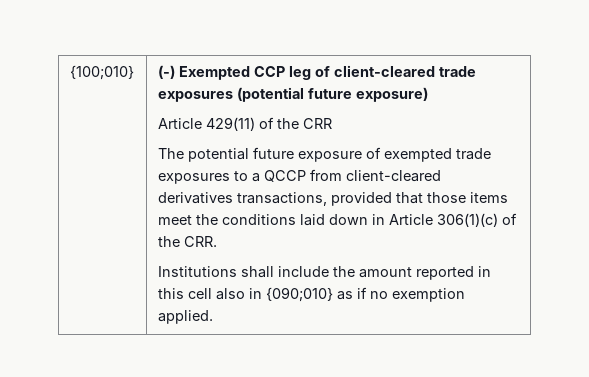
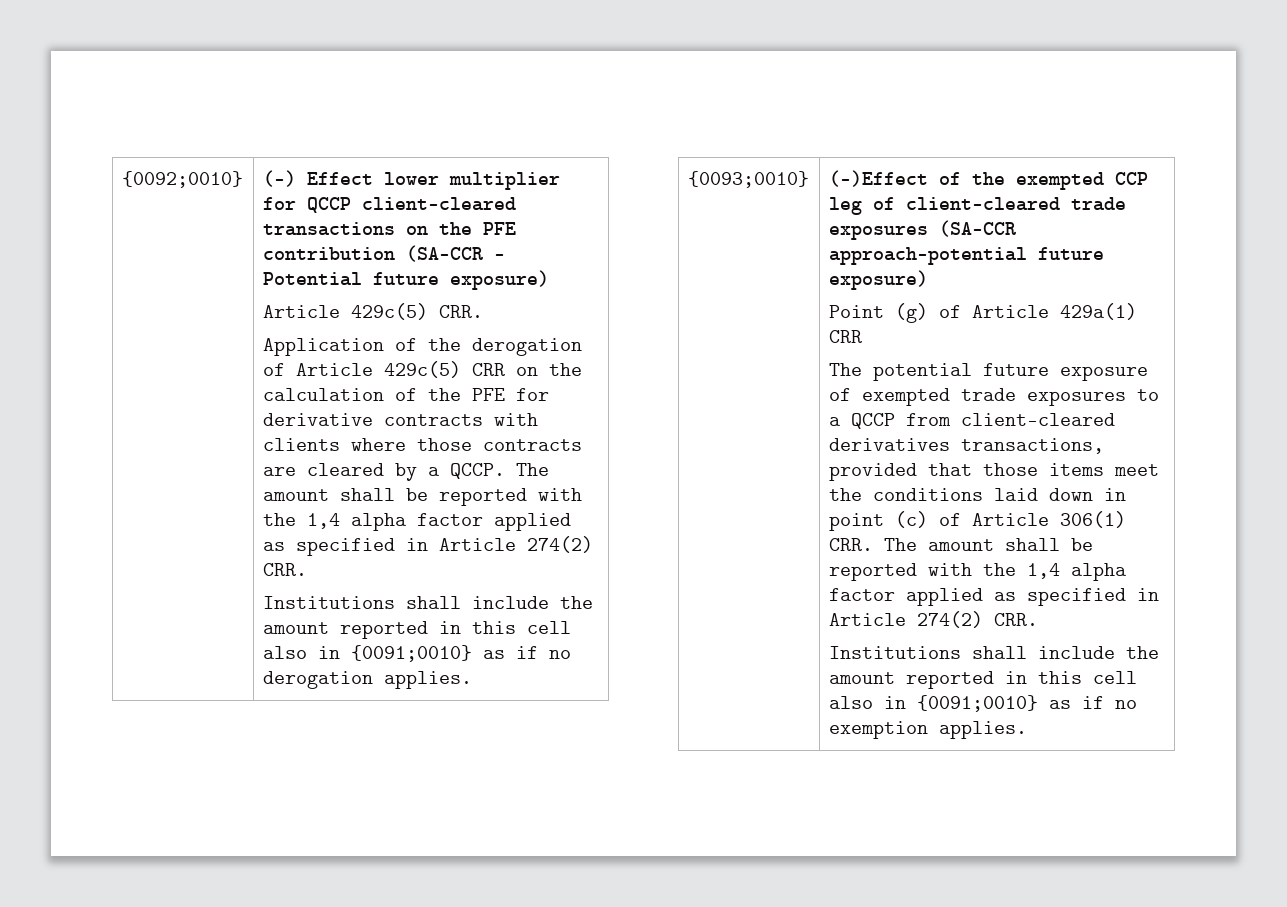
[69,65,134,80] {100;010} -> [121,171,243,188] {0092;0010}
[178,66,250,80] Exempted -> [306,172,560,190] [262,197,516,213] [262,222,516,236] [262,245,505,262] [262,270,549,290] [262,303,483,320] [262,338,582,356] [262,361,582,378] [262,388,549,401] [262,413,538,426] [262,438,582,451] [262,463,549,481] [262,488,582,506] [262,513,571,531] [262,536,593,556] [262,563,307,576] [262,596,593,609] [262,621,571,639] [262,645,571,662] [262,671,472,689] [687,171,809,188] [828,170,1104,190] Effect lower multiplier for QCCP client-cleared transactions on the PFE contribution (SA-CCR - Potential future exposure) // Article 429c(5) CRR. // Application of the derogation of Article 429c(5) CRR on the calculation of the PFE for derivative contracts with clients where those contracts are cleared by a QCCP. The amount shall be reported with the 1,4 alpha factor applied as specified in Article 274(2) CRR. // Institutions shall include the amount reported in this cell also in {0091;0010} as if no derogation applies. // {0093;0010} | (-)Effect of the exempted
[236,87,428,102] [157,117,299,131] (potential future exposure) // Article 429(11) of the -> [938,220,1016,237] [828,247,1104,265] [828,270,928,290] [828,303,1137,323] (SA-CCR approach-potential future exposure) // Point (g) of Article 429a(1)
[388,213,517,227] [157,236,180,247] Article 306(1)(c) of the -> [828,511,1126,531] [828,538,1093,551] [828,563,1126,581] [828,588,1159,606] [828,611,983,628] point (c) of Article 306(1) CRR. The amount shall be reported with the 1,4 alpha factor applied as specified in Article 274(2)
[265,287,333,302] {090;010} -> [916,695,1038,712] {0091;0010}
[157,310,213,324] applied. -> [938,721,1027,739] applies.

